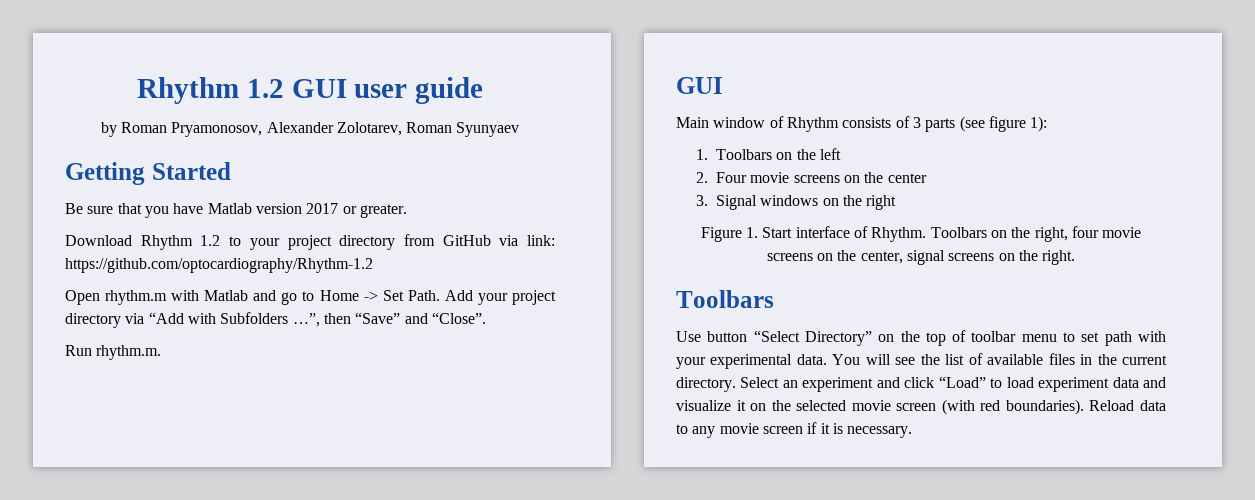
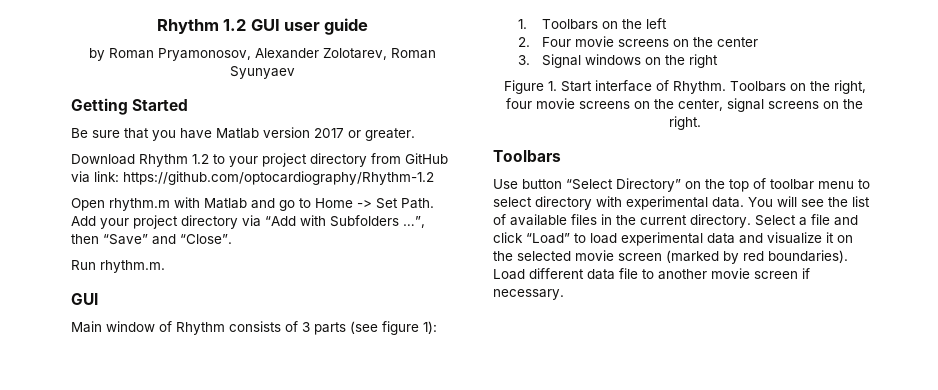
[1081,331,1167,346] [676,357,706,369] set path with your -> [493,196,622,210] select directory with
[782,377,874,392] an experiment -> [799,214,830,226] a file
[1038,377,1110,392] experiment -> [621,232,703,246] experimental
[941,399,1166,415] [676,424,716,438] (with red boundaries). Reload data to any -> [666,250,848,264] [493,268,707,280] (marked by red boundaries). Load different data file to another
[820,423,843,434] it is -> (810, 273) none

